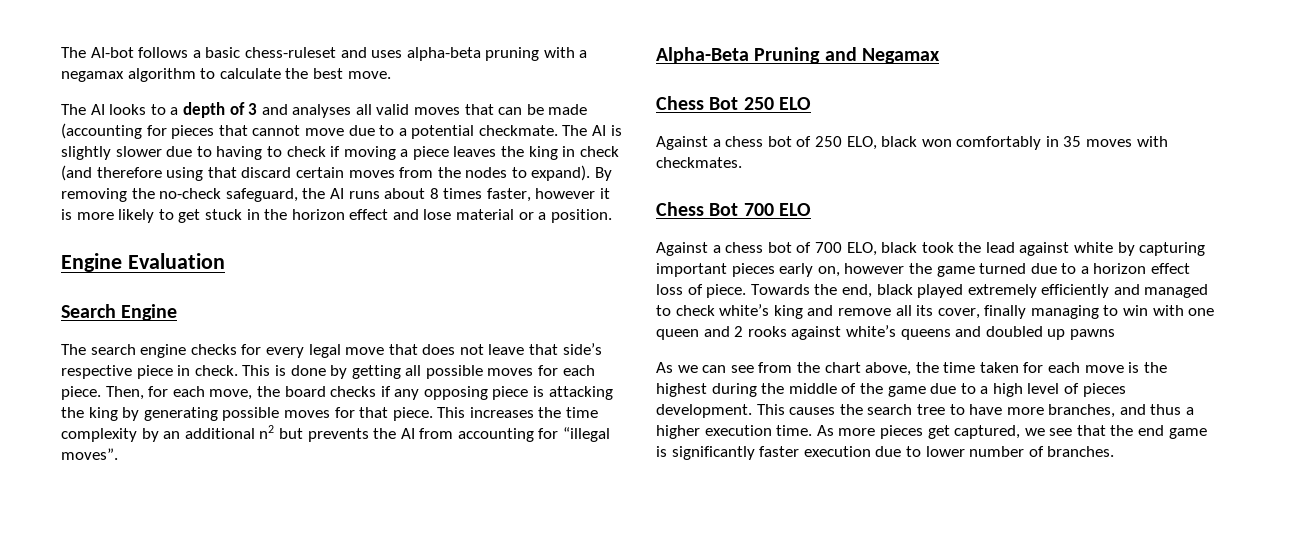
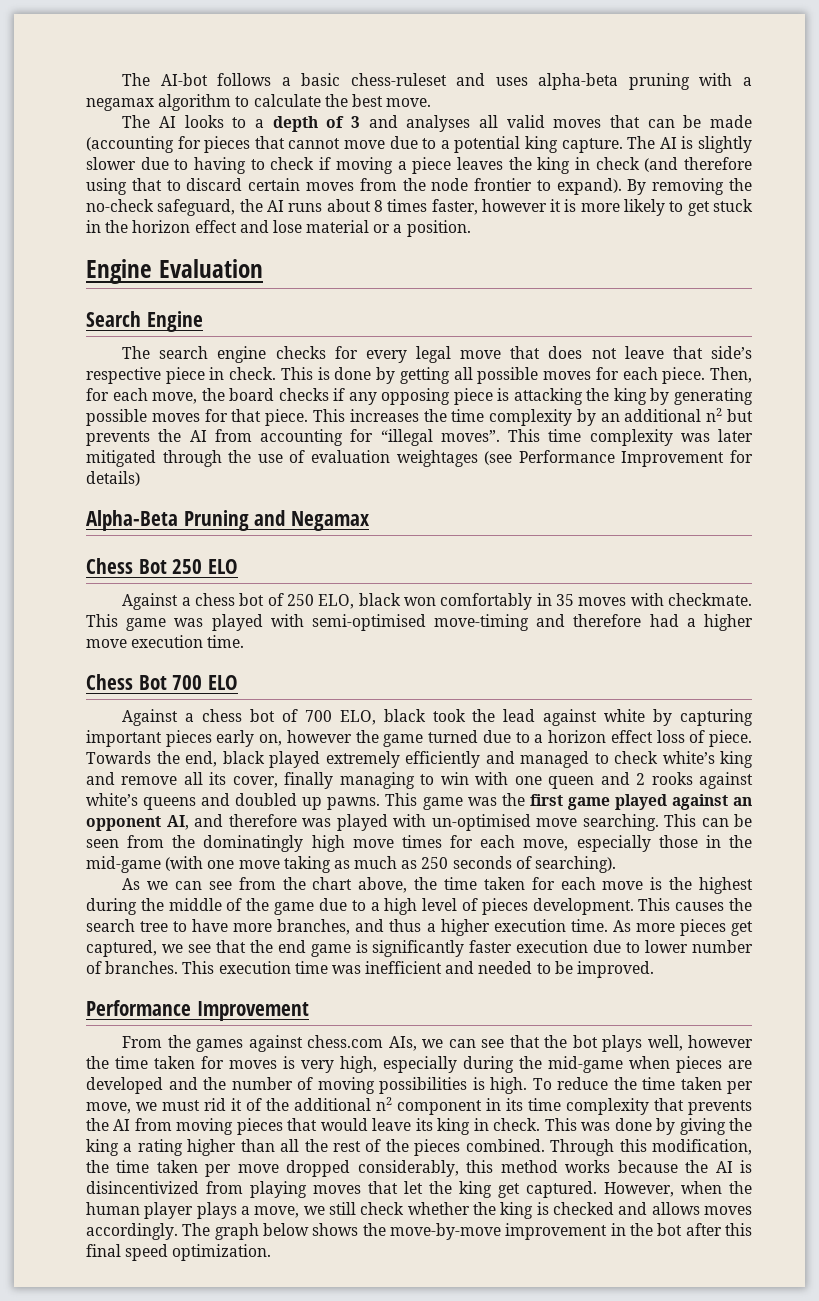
[478,125,558,136] checkmate. -> [525,136,623,153] king capture.
(237, 172) none -> [166,180,181,191] to
[465,167,508,178] nodes -> [431,178,533,191] node frontier
(118, 454) none -> [508,429,753,446] [86,450,754,467] [86,471,140,486] This time complexity was later mitigated through the use of evaluation weightages (see Performance Improvement for details)
[656,157,742,168] checkmates. -> [668,593,752,606] [86,614,753,631] [86,635,245,648] checkmate. This game was played with semi-optimised move-timing and therefore had a higher move execution time.
[1069,329,1115,340] pawns -> [327,793,752,810] [86,814,752,831] [86,835,752,852] [86,856,617,873] pawns. This game was the first game played against an opponent AI, and therefore was played with un-optimised move searching. This can be seen from the dominatingly high move times for each move, especially those in the mid-game (with one move taking as much as 250 seconds of searching).
(1115, 451) none -> [182,961,655,978] [86,1000,309,1021] [122,1035,754,1052] [86,1056,752,1073] [86,1077,753,1094] [86,1097,752,1115] [86,1118,753,1135] [86,1139,752,1156] [86,1160,752,1177] [86,1181,752,1198] [86,1202,753,1219] [86,1223,753,1240] [86,1244,272,1261] This execution time was inefficient and needed to be improved. // Performance Improvement // From the games against chess.com AIs, we can see that the bot plays well, however the time taken for moves is very high, especially during the mid-game when pieces are developed and the number of moving possibilities is high. To reduce the time taken per move, we must rid it of the additional n2 component in its time complexity that prevents the AI from moving pieces that would leave its king in check. This was done by giving the king a rating higher than all the rest of the pieces combined. Through this modification, the time taken per move dropped considerably, this method works because the AI is disincentivized from playing moves that let the king get captured. However, when the human player plays a move, we still check whether the king is checked and allows moves accordingly. The graph below shows the move-by-move improvement in the bot after this final speed optimization.

